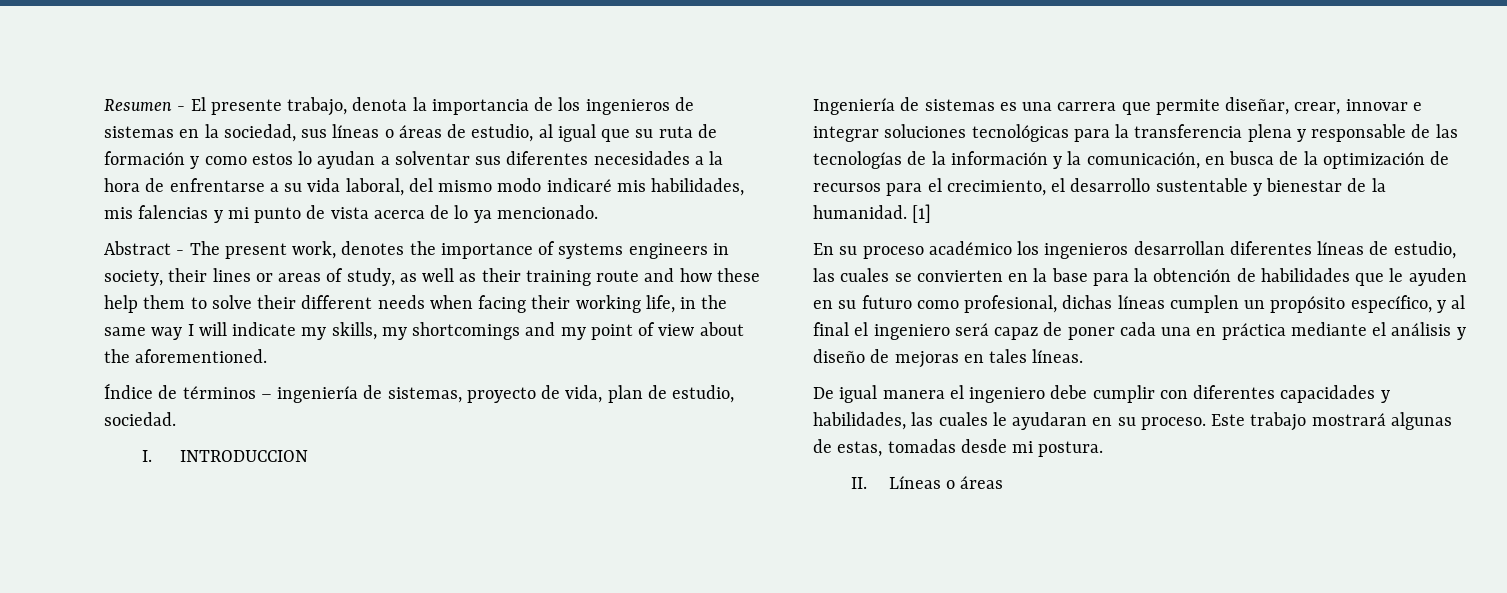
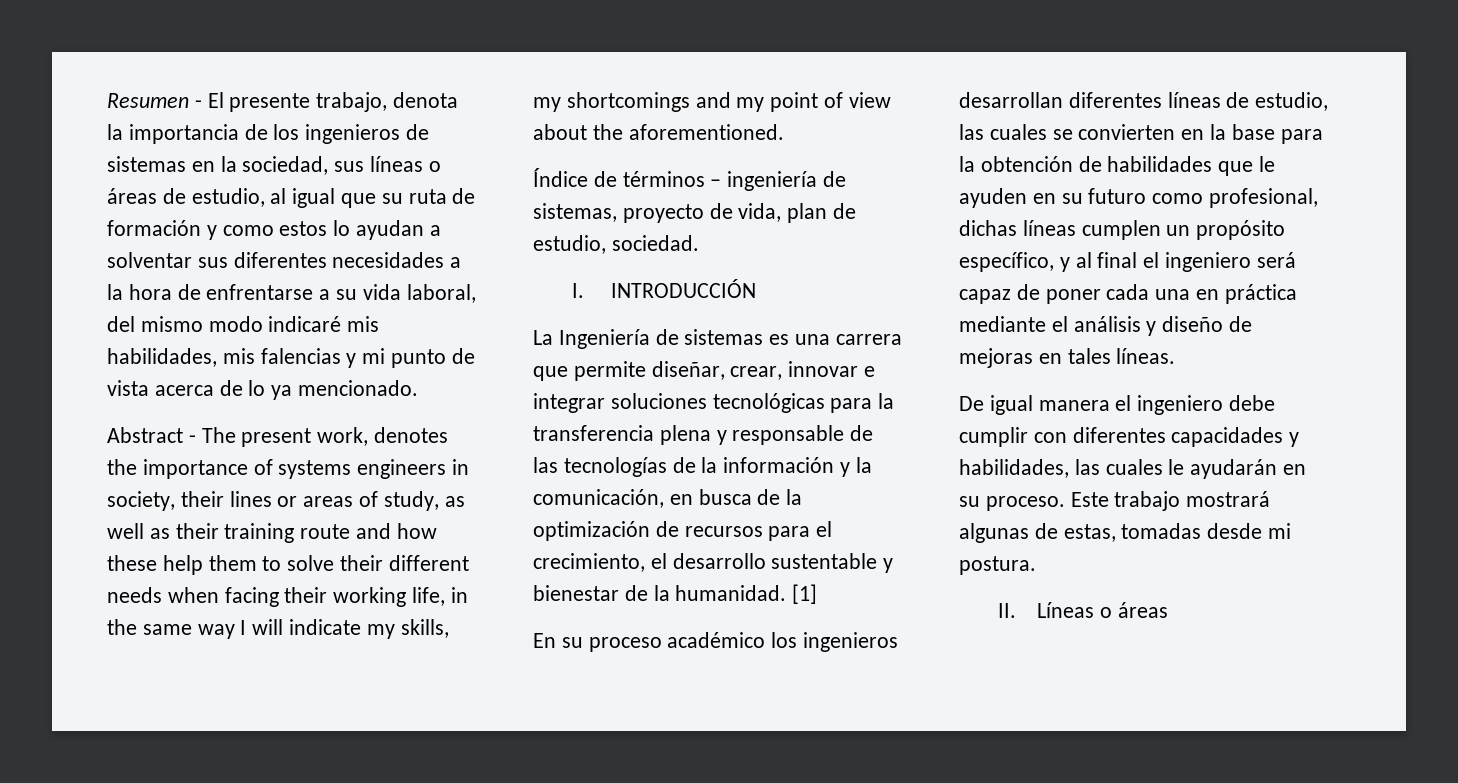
[179,450,308,462] INTRODUCCION // -> [611,279,757,298] [533,330,553,345] INTRODUCCIÓN // La
[1012,412,1088,430] ayudaran -> [1190,459,1278,479] ayudarán

